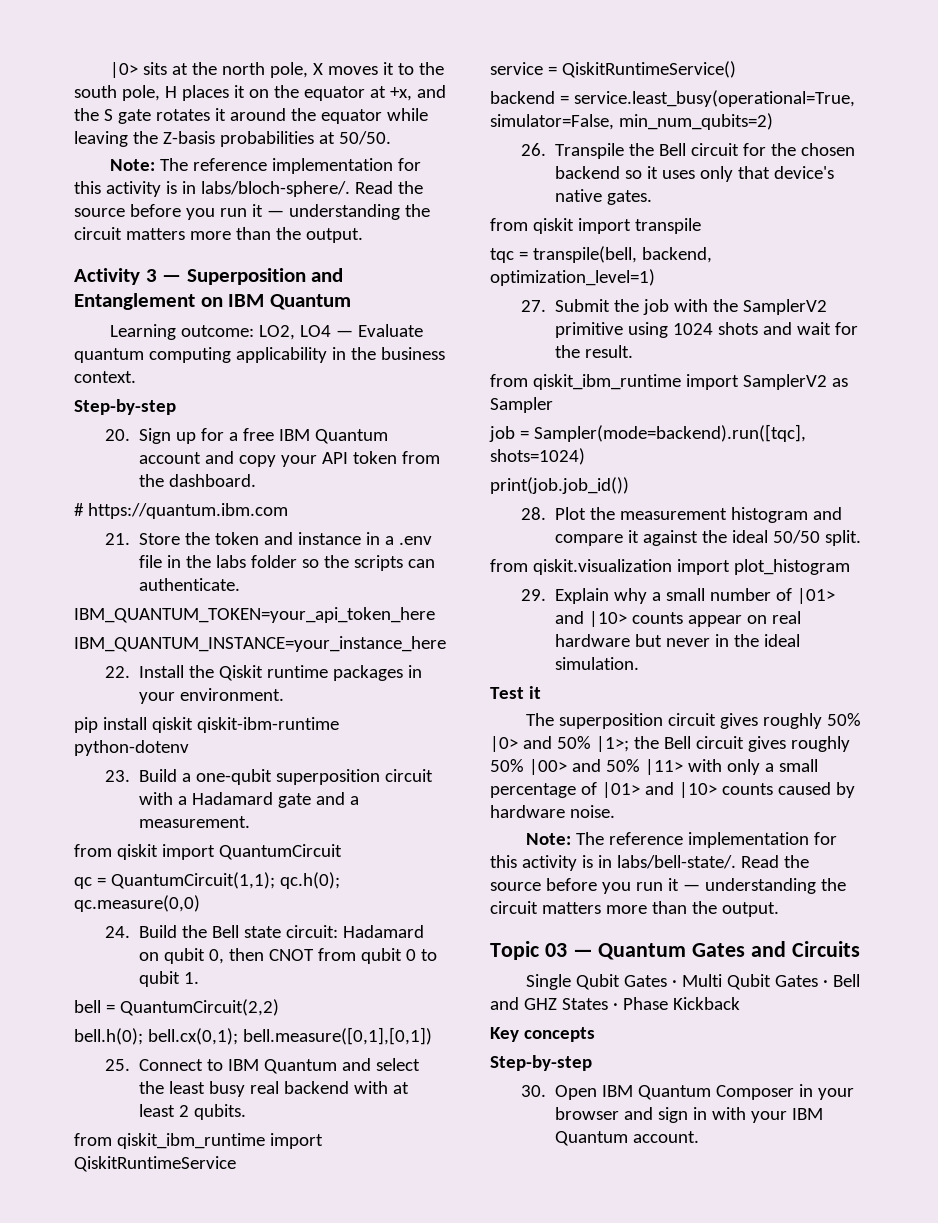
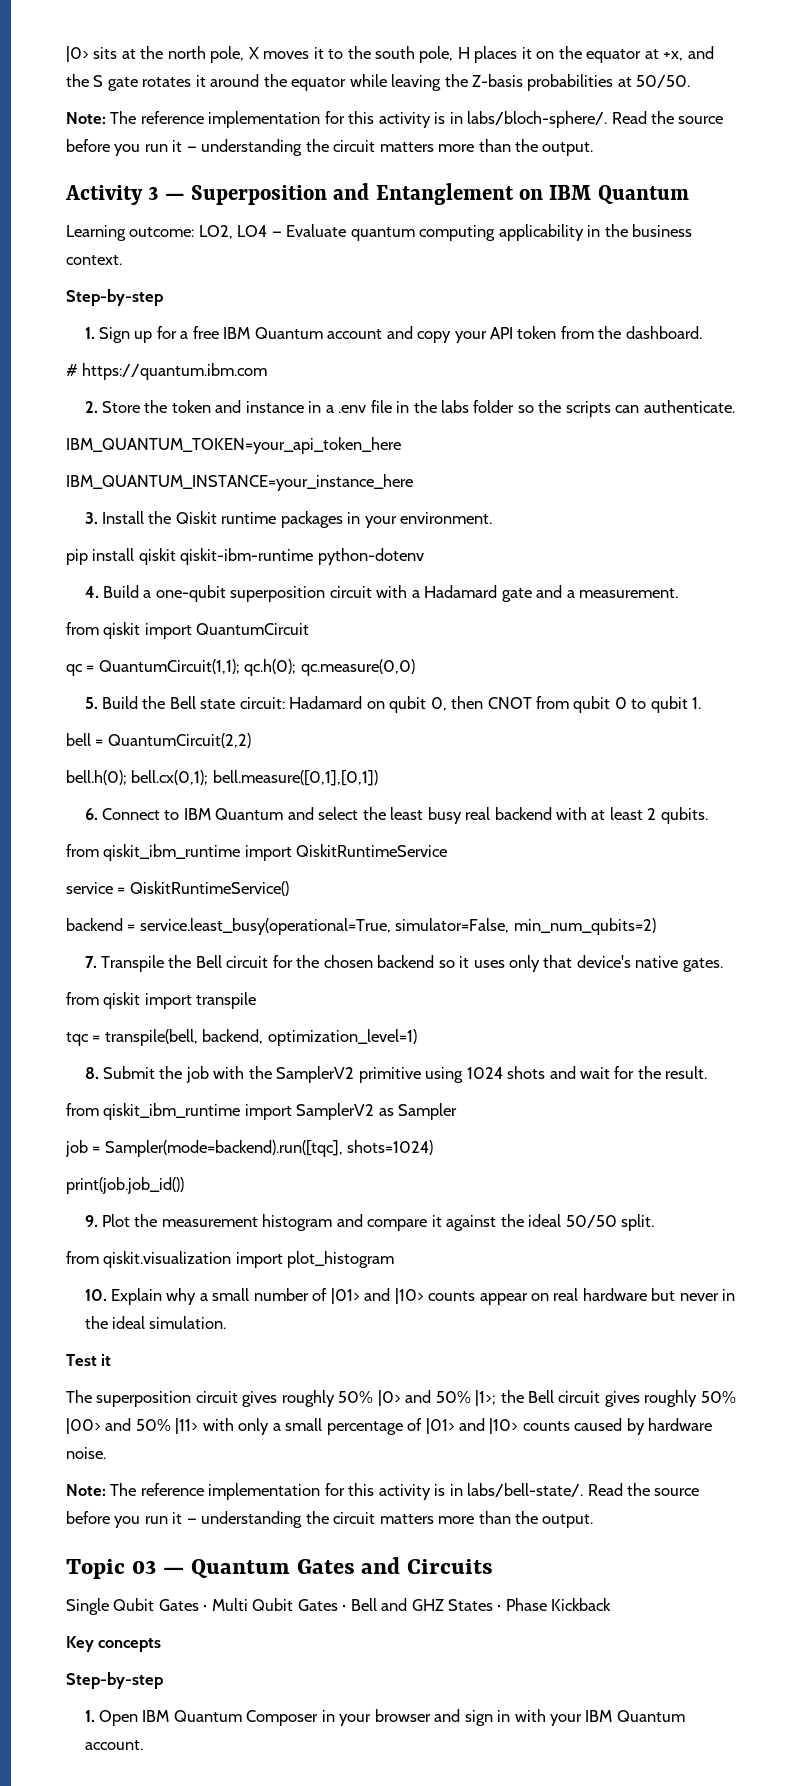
[104,429,130,441] 20. -> [84,327,95,339] 1.
[104,533,130,545] 21. -> [84,401,98,413] 2.
[104,666,130,678] 22. -> [84,512,98,524] 3.
[104,770,130,782] 23. -> [84,586,99,598] 4.
[104,926,130,938] 24. -> [84,697,98,709] 5.
[104,1059,130,1071] 25. -> [84,808,98,820] 6.
[520,143,546,156] 26. -> [84,956,97,968] 7.
[520,300,546,312] 27. -> [84,1067,99,1079] 8.
[520,507,546,520] 28. -> [84,1215,98,1227] 9.
[520,589,546,601] 29. -> [84,1289,107,1301] 10.
[520,1085,546,1097] 30. -> [84,1710,95,1722] 1.

